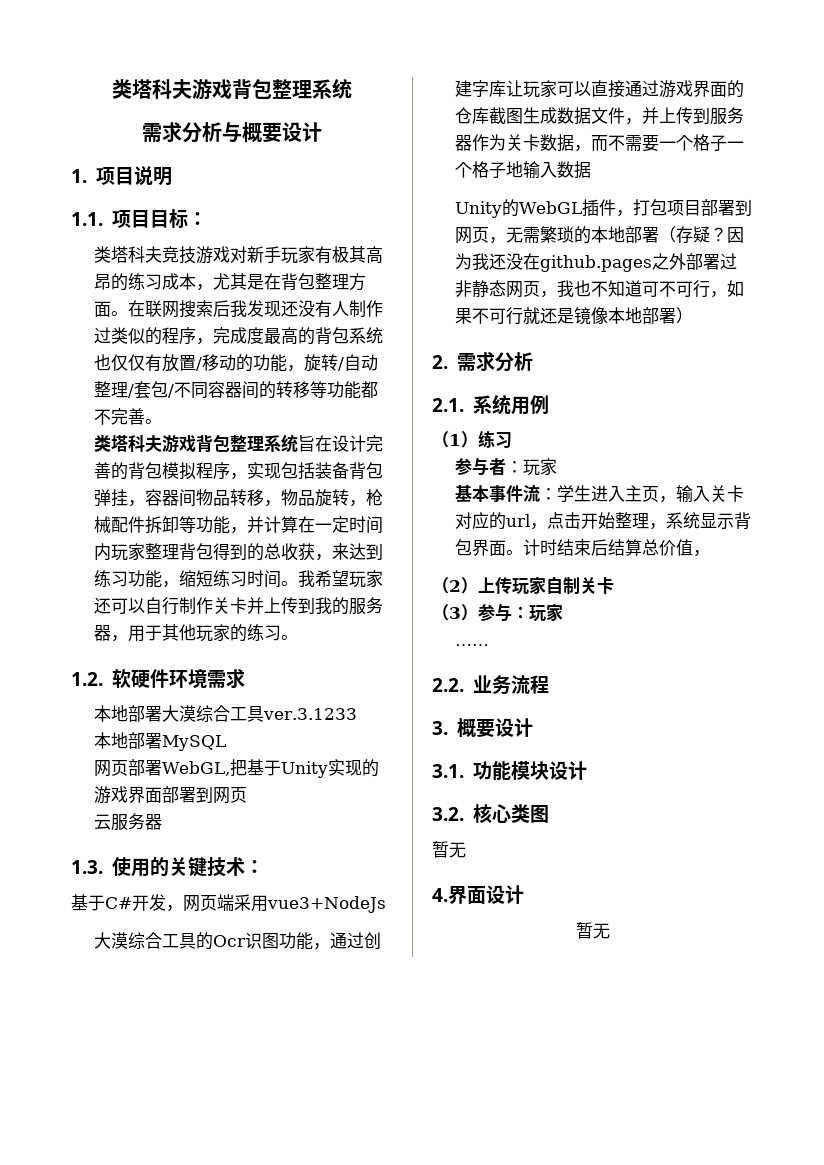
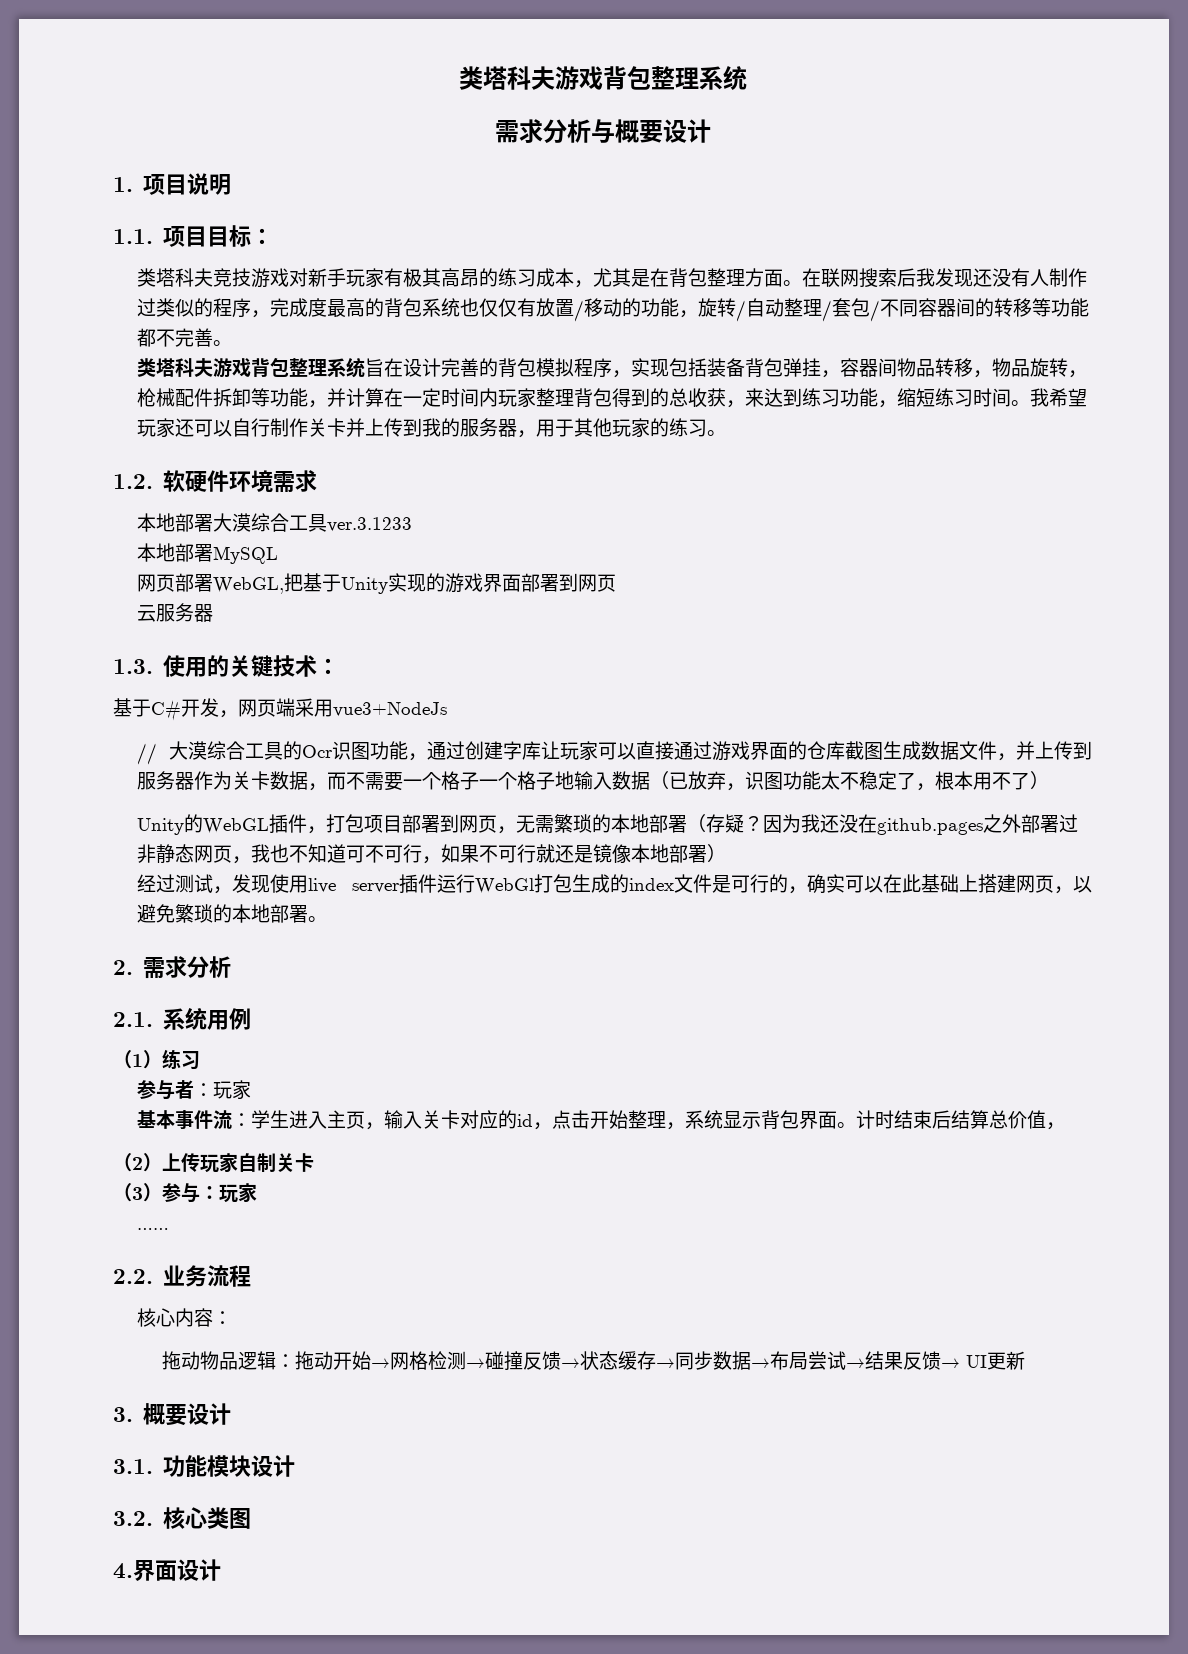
(386, 904) none -> [137,743,158,765] //
(591, 170) none -> [650,771,1050,791] （已放弃，识图功能太不稳定了，根本用不了）
(693, 315) none -> [137,874,1092,894] [137,904,328,923] // 经过测试，发现使用live server插件运行WebGl打包生成的index文件是可行的，确实可以在此基础上搭建网页，以避免繁琐的本地部署。
[505,514,530,527] url -> [517,1114,534,1127] id
(549, 684) none -> [137,1308,233,1327] [161,1351,1025,1371] // 核心内容： // 拖动物品逻辑：拖动开始→网格检测→碰撞反馈→状态缓存→同步数据→布局尝试→结果反馈→ UI更新
[432,841,466,858] // 暂无 -> (251, 1518) none
[575,922,610,939] // 暂无 -> (221, 1570) none

